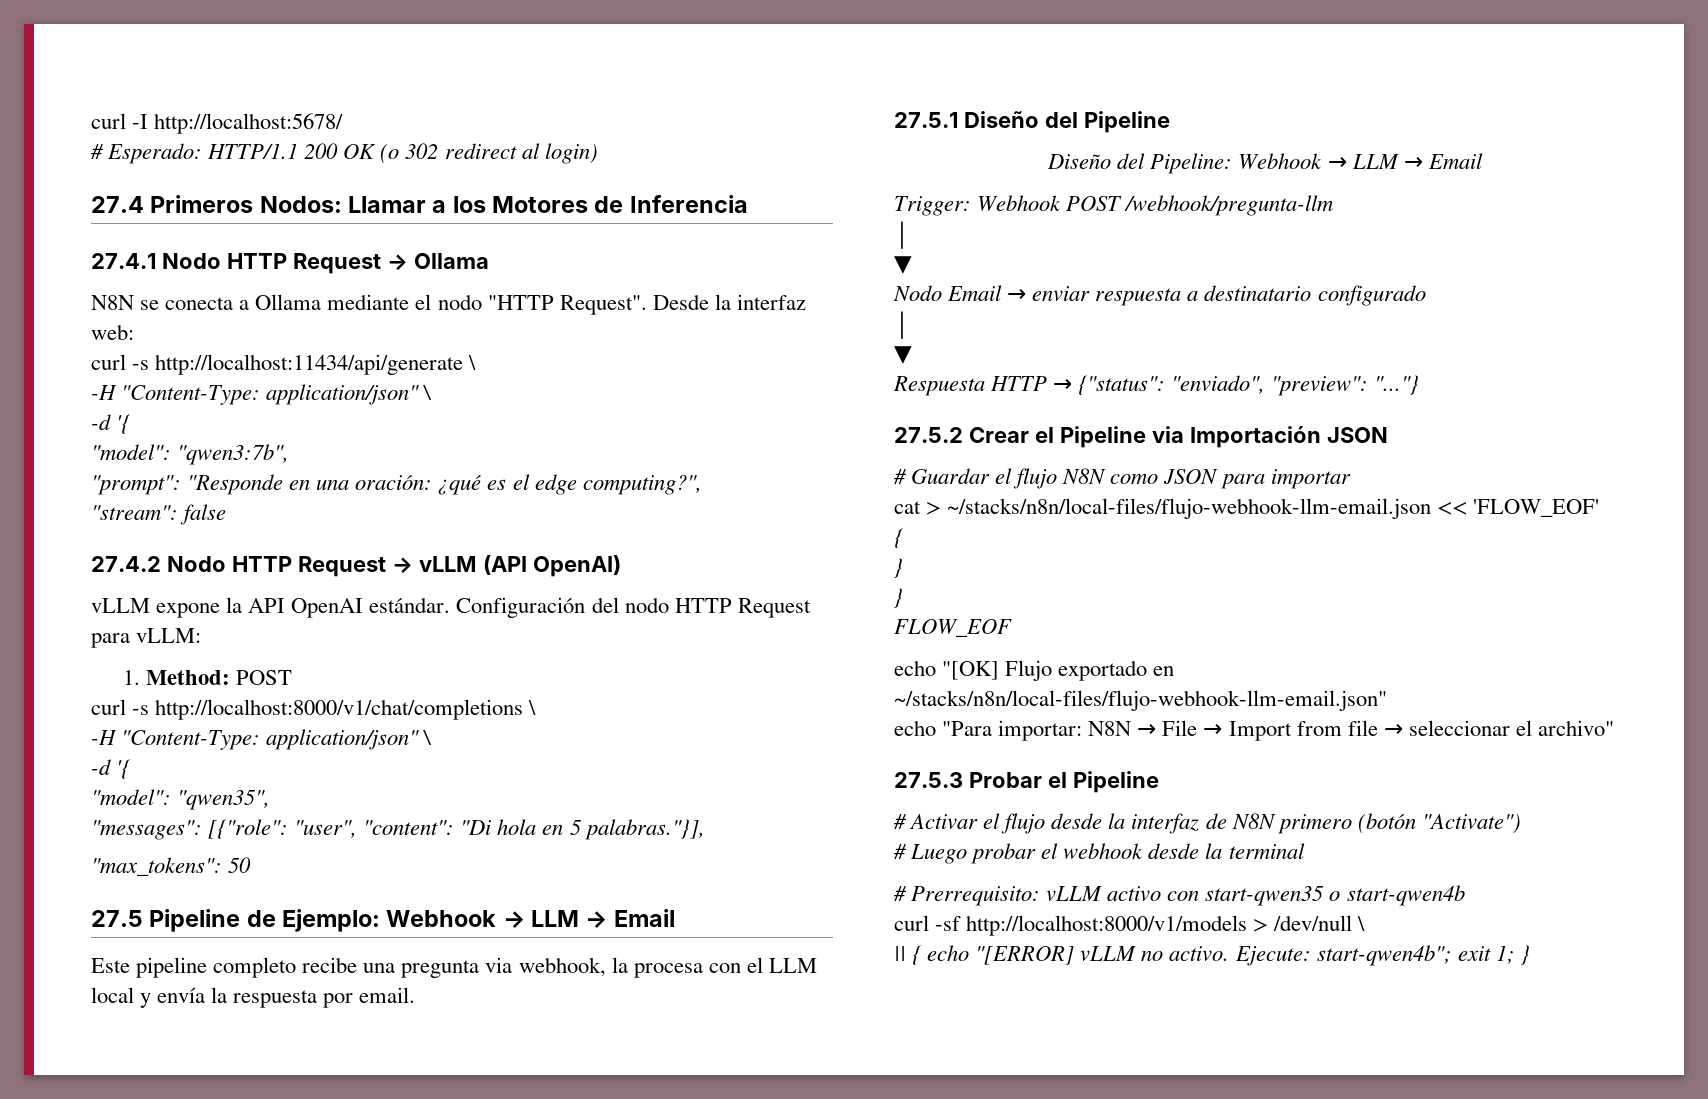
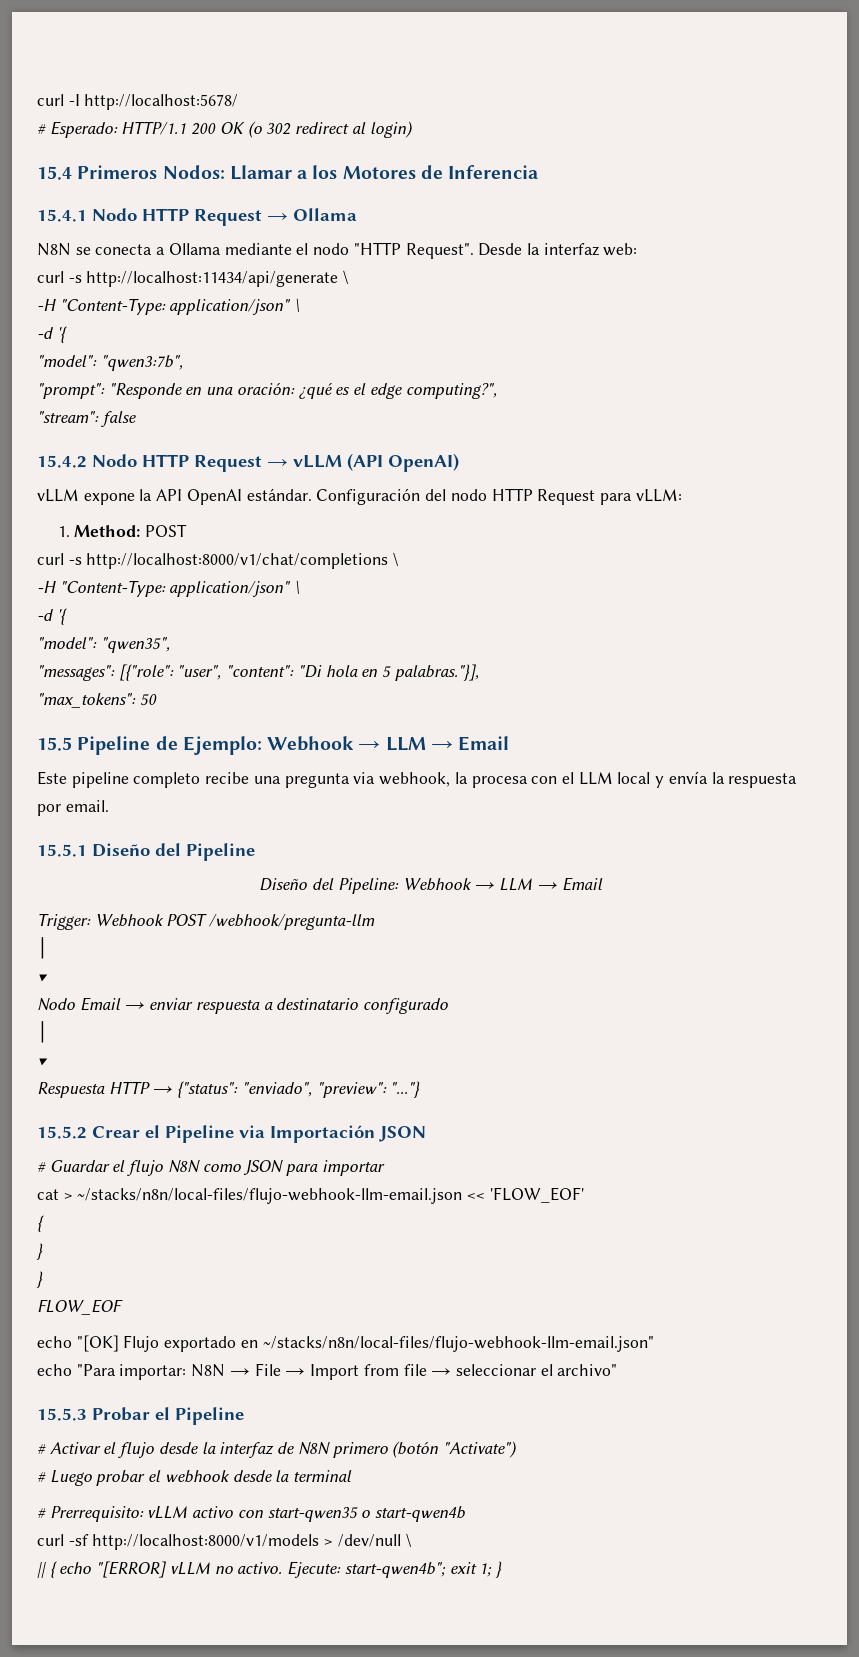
[91,196,144,213] 27.4 -> [37,166,72,180] 15.4
[91,253,156,269] 27.4.1 -> [37,209,87,222] 15.4.1
[91,556,161,572] 27.4.2 -> [37,455,87,468] 15.4.2
[91,910,143,927] 27.5 -> [37,737,72,751] 15.5
[894,112,958,128] 27.5.1 -> [37,844,87,857] 15.5.1
[894,427,963,443] 27.5.2 -> [37,1126,87,1139] 15.5.2
[894,772,963,788] 27.5.3 -> [37,1408,87,1421] 15.5.3

